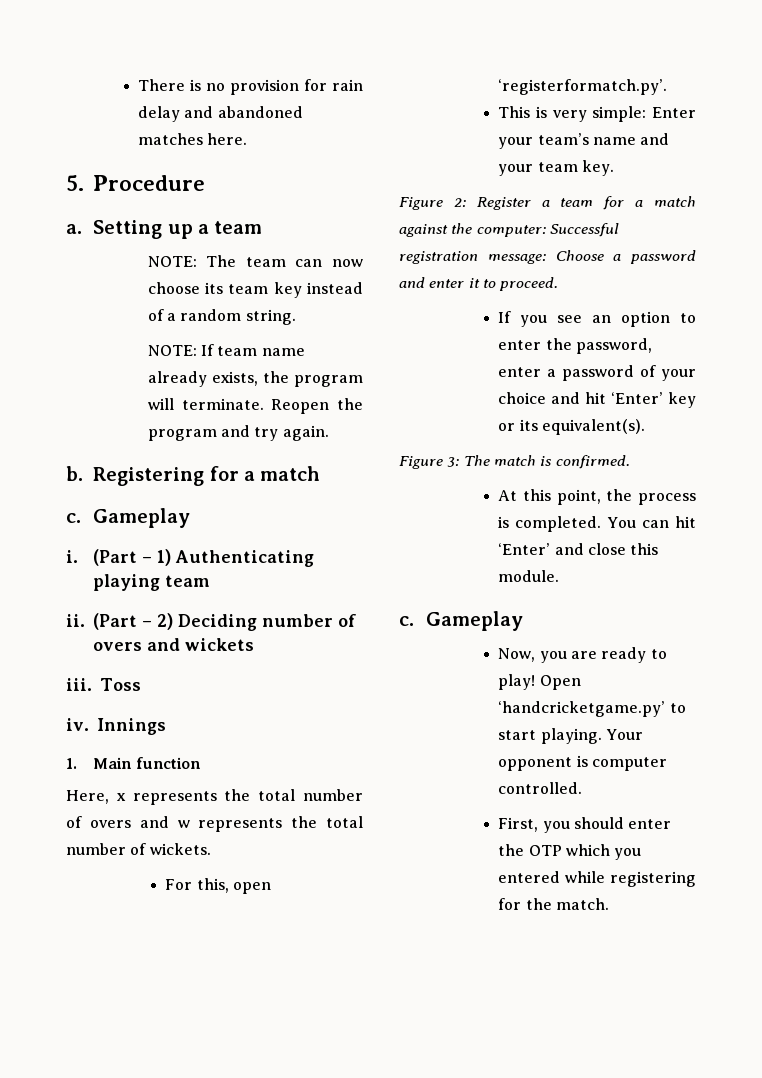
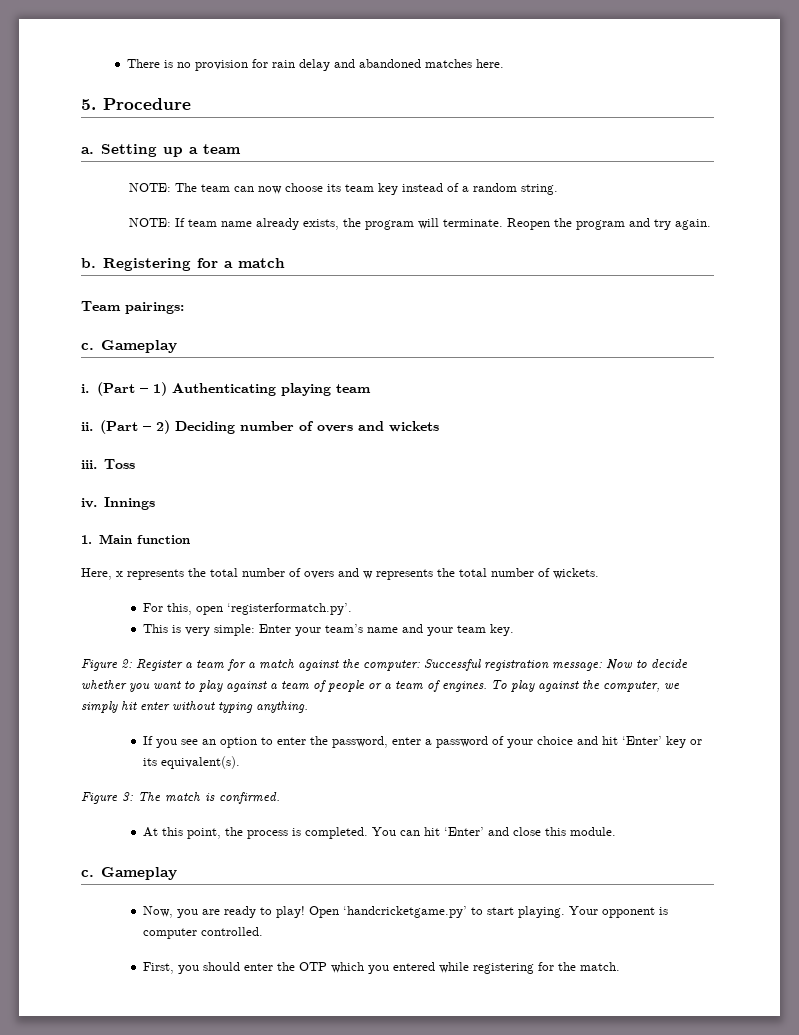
(321, 473) none -> [81,301,184,314] // Team pairings:
[555,250,696,264] [399,277,559,291] Choose a password and enter it to proceed. -> [606,659,688,671] [81,680,680,692] [81,701,308,713] Now to decide whether you want to play against a team of people or a team of engines. To play against the computer, we simply hit enter without typing anything.

